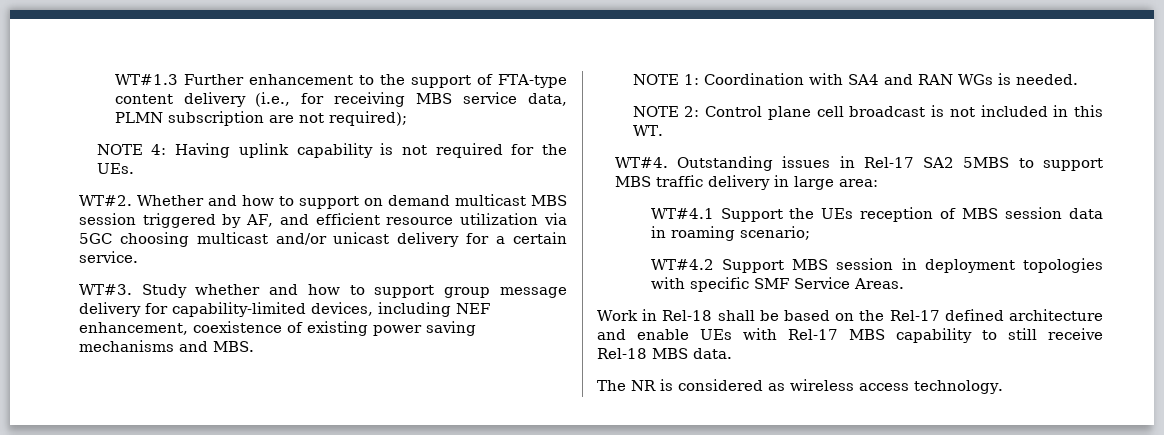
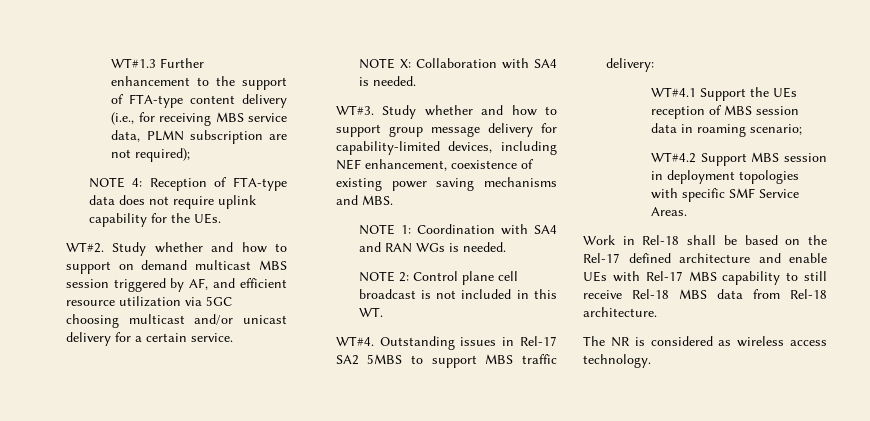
[175,143,503,158] Having uplink capability is not required -> [149,177,287,191] [88,195,256,209] [88,213,147,227] Reception of FTA-type data does not require uplink capability
[136,195,204,206] Whether -> [112,242,203,256] Study whether
(138, 257) none -> [358,58,557,69] [358,76,416,86] // NOTE X: Collaboration with SA4 is needed.
[707,175,878,190] delivery in large area: -> [605,58,654,72] delivery:
[693,348,732,359] data. -> [717,289,827,299] [583,307,657,317] data from Rel-18 architecture.

